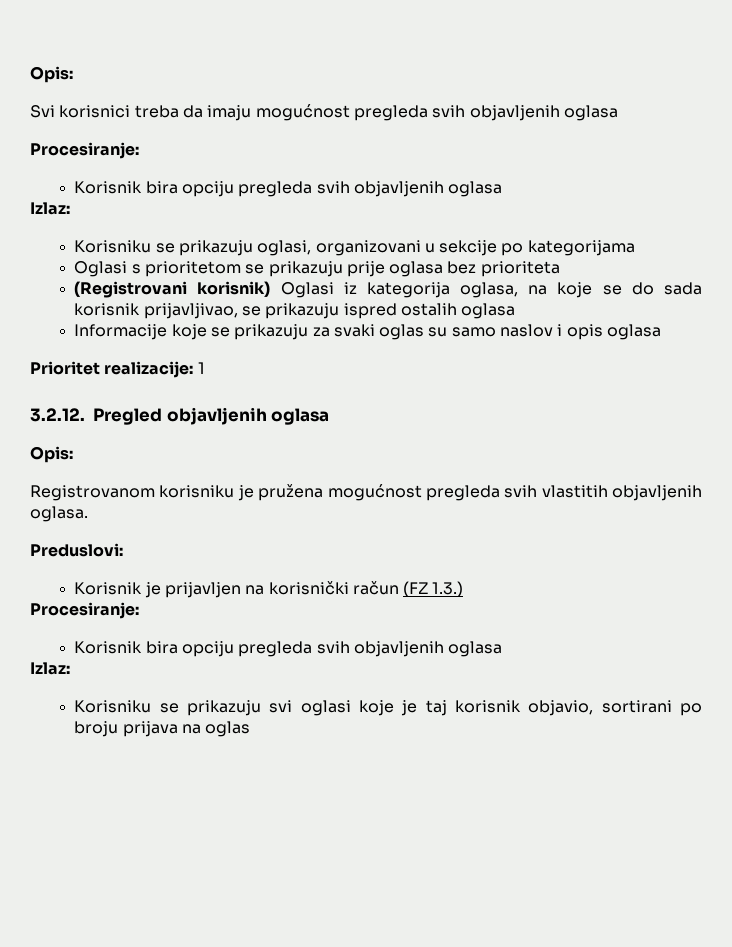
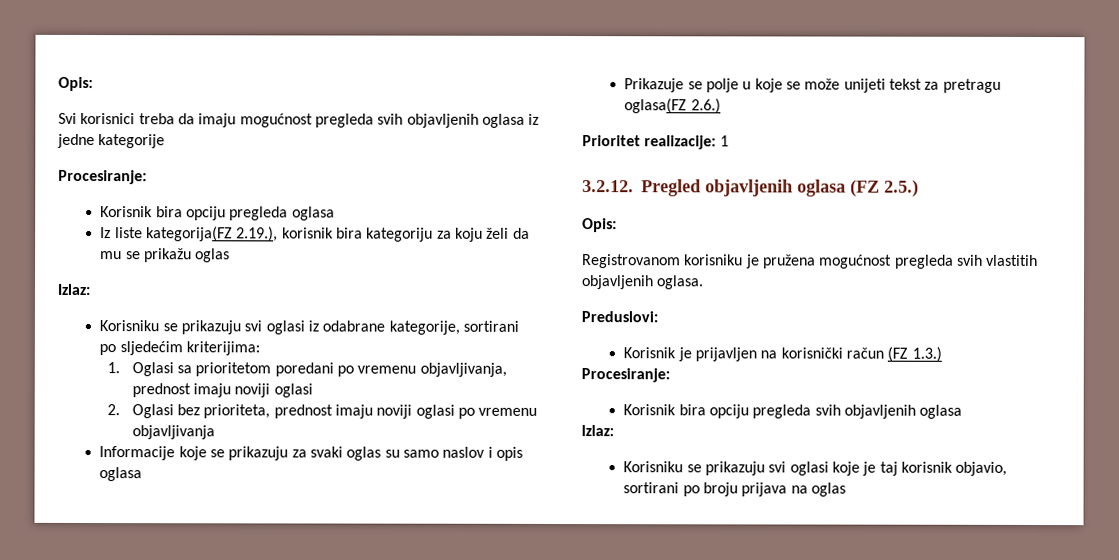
[30,142,139,159] [74,181,503,197] [30,202,70,215] [74,240,635,256] [74,261,560,277] [74,281,702,298] [74,303,516,319] // Procesiranje: // Korisnik bira opciju pregleda svih objavljenih oglasa // Izlaz: // Korisniku se prikazuju oglasi, organizovani u sekcije po kategorijama // Oglasi s prioritetom se prikazuju prije oglasa bez prioriteta // (Registrovani korisnik) Oglasi iz kategorija oglasa, na koje se do sada korisnik prijavljivao, se prikazuju ispred ostalih oglasa -> [528,113,540,125] [57,133,166,149] [58,169,147,185] [100,206,335,221] [100,226,530,242] [100,248,231,263] [57,283,90,296] [99,320,520,335] [99,341,261,356] [106,362,507,377] [131,383,313,398] [106,404,538,419] [131,425,215,440] iz jedne kategorije // Procesiranje: // Korisnik bira opciju pregleda oglasa // Iz liste kategorija(FZ 2.19.), korisnik bira kategoriju za koju želi da mu se prikažu oglas // Izlaz: // Korisniku se prikazuju svi oglasi iz odabrane kategorije, sortirani po sljedećim kriterijima: // 1. Oglasi sa prioritetom poredani po vremenu objavljivanja, prednost imaju noviji oglasi // 2. Oglasi bez prioriteta, prednost imaju noviji oglasi po vremenu objavljivanja
(662, 332) none -> [624,78,1001,93] [624,98,721,114] // Prikazuje se polje u koje se može unijeti tekst za pretragu oglasa(FZ 2.6.)
(330, 416) none -> [850,179,919,197] (FZ 2.5.)

